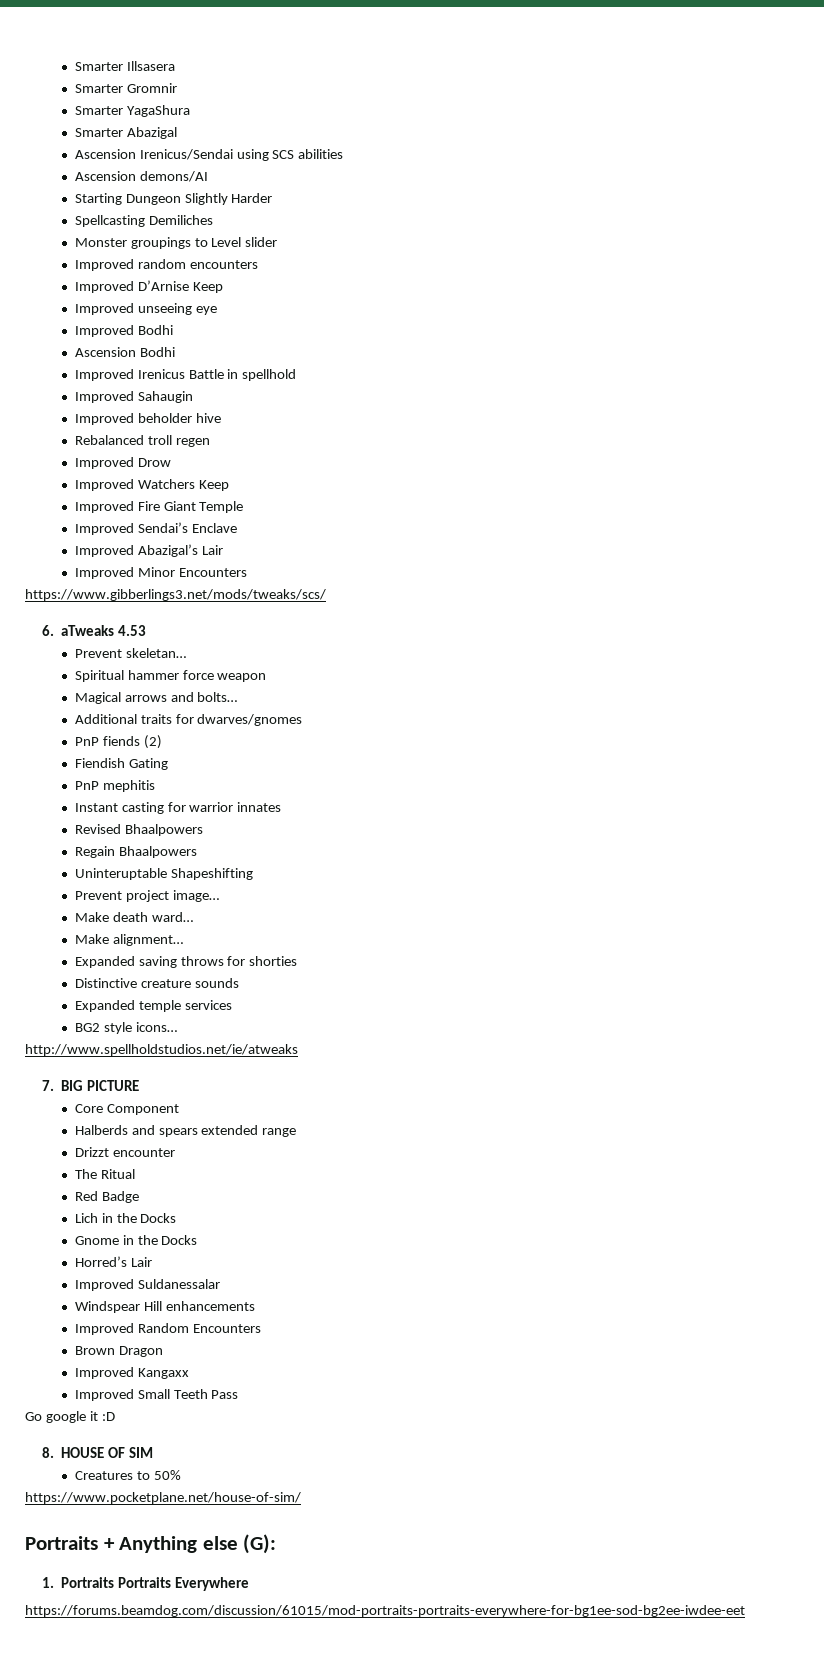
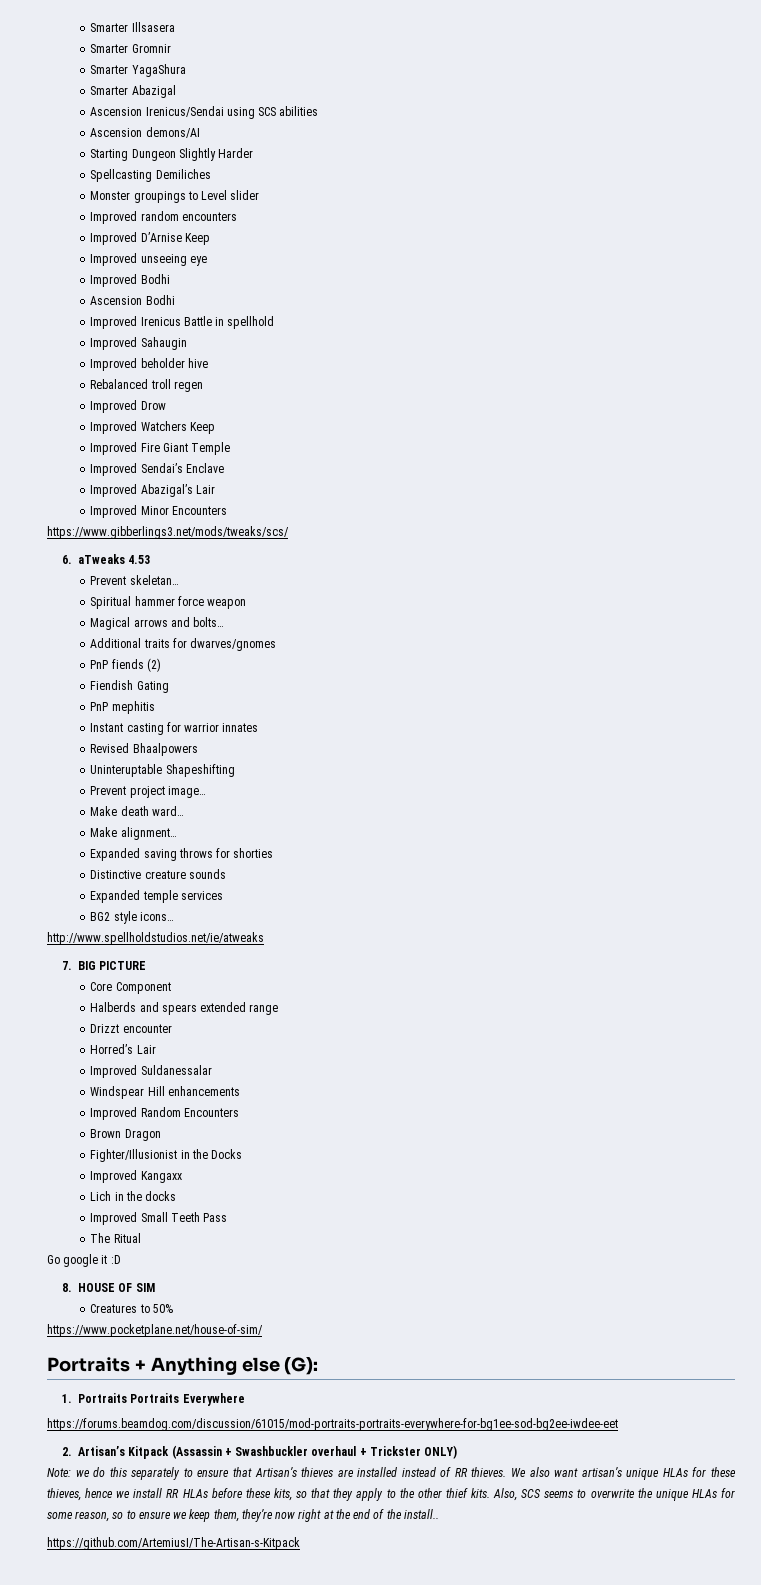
[74,846,197,858] // Regain Bhaalpowers -> (198, 749) none
[74,1169,135,1179] [74,1191,139,1203] [74,1213,177,1223] [74,1235,198,1245] // The Ritual // Red Badge // Lich in the Docks // Gnome in the Docks -> (172, 1028) none
[74,1367,189,1379] Improved Kangaxx -> [90,1149,243,1162] [90,1170,182,1183] [90,1191,177,1201] Fighter/Illusionist in the Docks // Improved Kangaxx // Lich in the docks
(239, 1394) none -> [90,1233,141,1243] // The Ritual
(745, 1611) none -> [62,1445,457,1459] [47,1467,737,1480] [47,1488,736,1501] [47,1509,439,1522] [47,1537,300,1550] // 2. Artisan’s Kitpack (Assassin + Swashbuckler overhaul + Trickster ONLY) // Note: we do this separately to ensure that Artisan’s thieves are installed instead of RR thieves. We also want artisan’s unique HLAs for these thieves, hence we install RR HLAs before these kits, so that they apply to the other thief kits. Also, SCS seems to overwrite the unique HLAs for some reason, so to ensure we keep them, they’re now right at the end of the install.. // https://github.com/ArtemiusI/The-Artisan-s-Kitpack

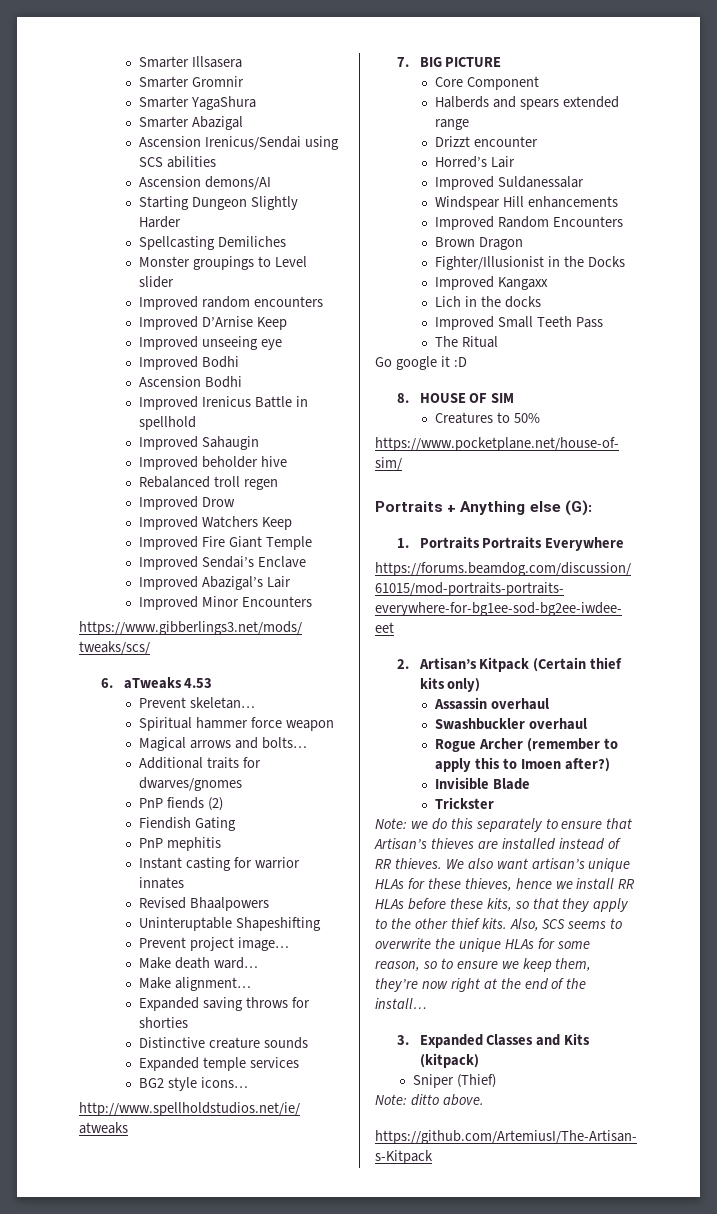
[171,1445,367,1459] (Assassin + Swashbuckler overhaul + -> [533,657,623,672] [419,677,481,692] [434,697,550,710] [435,718,588,730] [435,738,619,752] [435,757,611,772] [435,777,531,790] (Certain thief kits only) // Assassin overhaul // Swashbuckler overhaul // Rogue Archer (remember to apply this to Imoen after?) // Invisible Blade //
[423,1445,457,1459] ONLY) -> (495, 803) none
[403,1509,439,1519] install.. -> [375,998,427,1009] [397,1033,591,1048] [419,1053,479,1068] [413,1074,497,1088] [375,1094,484,1106] install… // 3. Expanded Classes and Kits (kitpack) // Sniper (Thief) // Note: ditto above.

